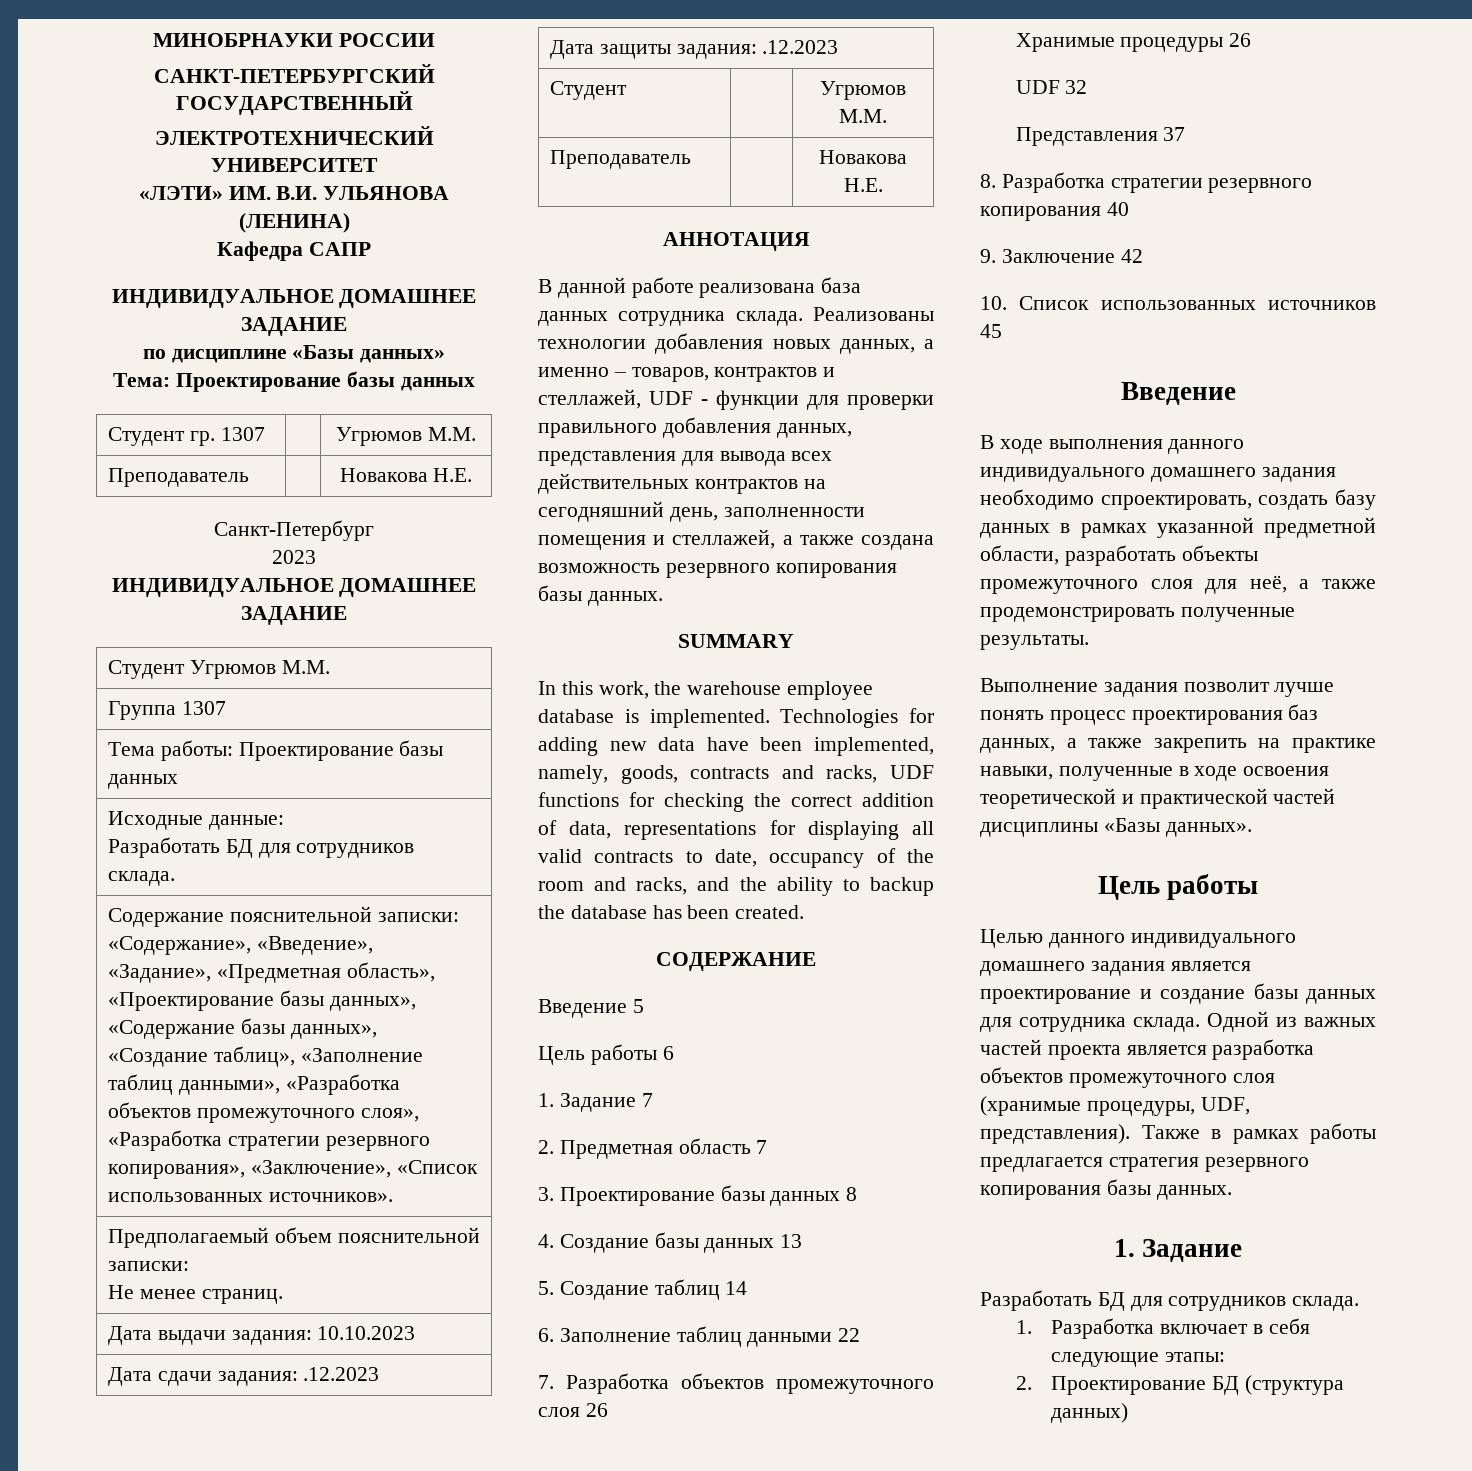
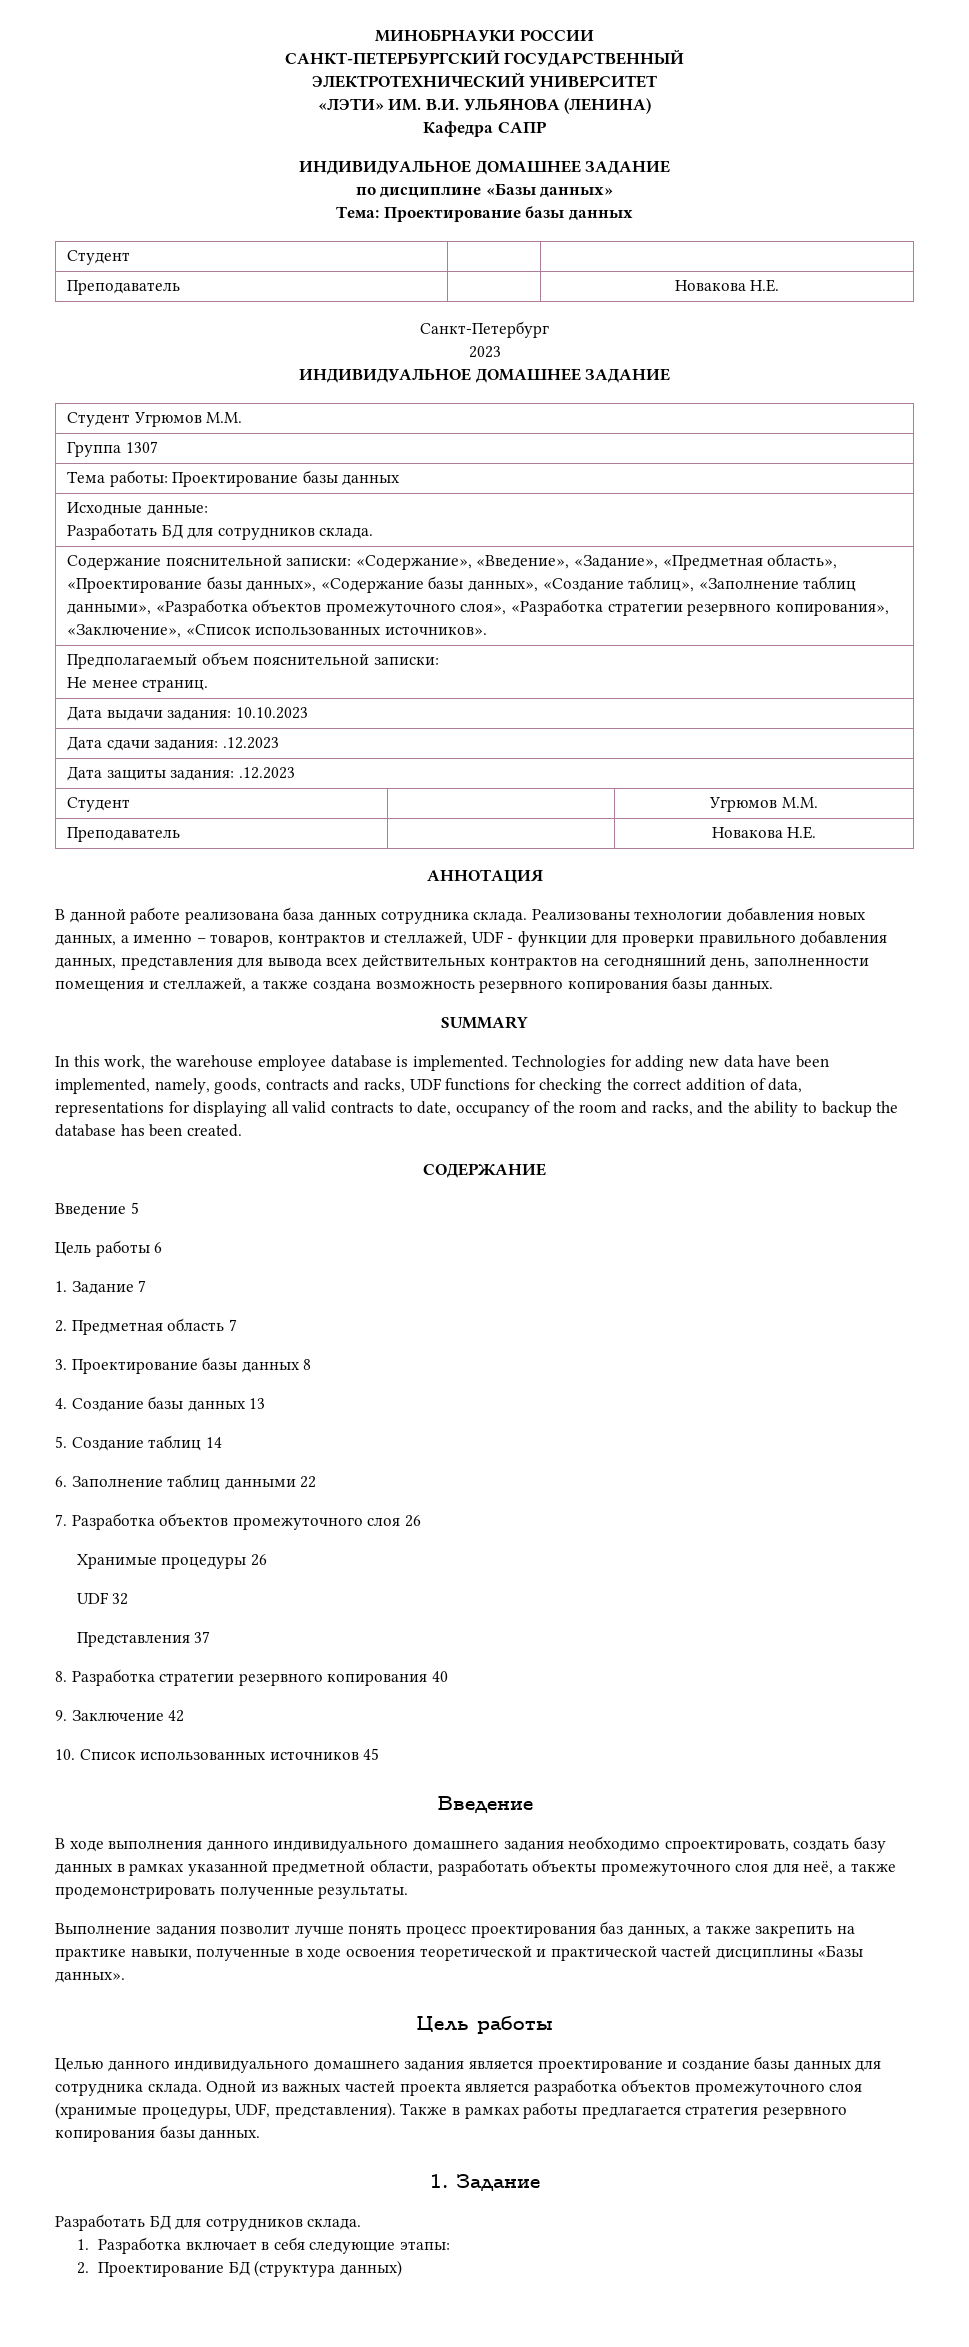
[189,427,265,446] [336,427,476,446] гр. 1307 | | Угрюмов М.М. -> (131, 257) | |

